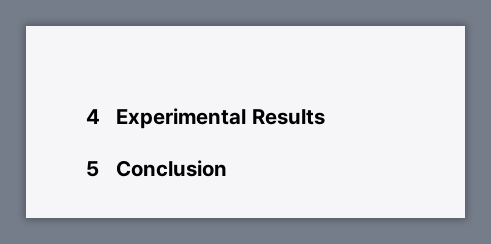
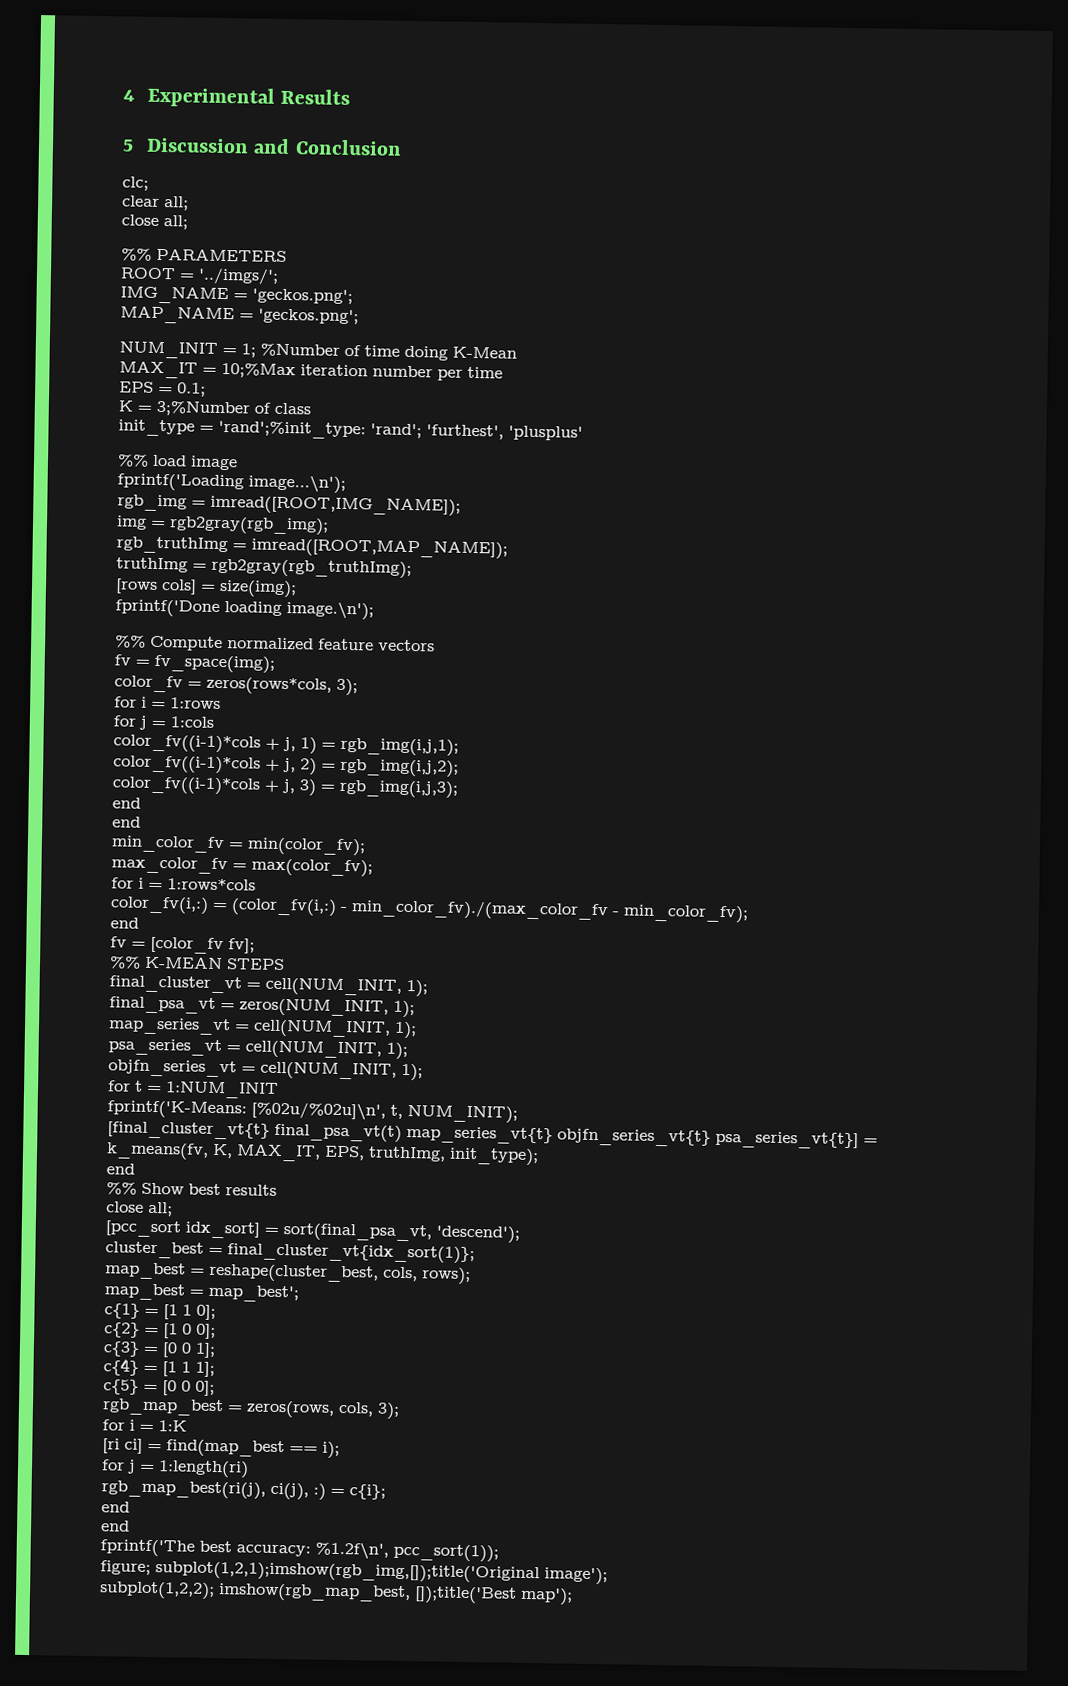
(99, 169) none -> [146,137,291,155] Discussion and
(228, 168) none -> [122,176,149,191] [122,195,189,211] [121,214,188,230] [121,248,287,262] [120,267,279,285] [120,286,353,305] [120,306,359,325] [119,341,517,361] [119,361,503,381] [119,381,206,397] [118,400,311,417] [118,419,583,441] [117,454,238,471] [117,473,346,494] [117,494,461,517] [116,515,329,536] [116,536,508,560] [116,557,412,580] [115,578,297,599] [115,599,374,621] [115,635,435,652] [114,654,275,674] [114,675,358,697] [114,696,221,709] [113,715,214,730] [113,734,459,757] [113,755,459,778] [112,776,458,799] [112,797,141,809] [112,816,141,828] [111,835,366,857] [111,856,373,878] [111,877,256,891] [110,896,749,924] [110,917,139,929] [110,936,255,955] [109,956,285,971] [109,975,428,998] [109,996,415,1019] [108,1017,417,1040] [108,1038,408,1061] [108,1059,423,1082] [108,1080,279,1099] [107,1100,518,1124] [107,1121,878,1150] [106,1142,539,1167] [106,1163,135,1175] [106,1182,277,1196] [106,1201,173,1217] [105,1220,520,1244] [105,1241,475,1265] [105,1262,471,1286] [104,1283,299,1303] [104,1303,216,1320] [104,1322,216,1339] [103,1341,216,1358] [103,1358,215,1377] [103,1379,215,1396] [102,1398,400,1420] [102,1419,187,1432] [102,1438,340,1459] [101,1459,249,1479] [101,1480,386,1501] [101,1501,130,1513] [101,1520,130,1532] [100,1539,499,1563] [100,1560,608,1586] [99,1581,573,1606] // clc; // clear all; // close all; // %% PARAMETERS // ROOT = '../imgs/'; // IMG_NAME = 'geckos.png'; // MAP_NAME = 'geckos.png'; // NUM_INIT = 1; %Number of time doing K-Mean // MAX_IT = 10;%Max iteration number per time // EPS = 0.1; // K = 3;%Number of class // init_type = 'rand';%init_type: 'rand'; 'furthest', 'plusplus' // %% load image // fprintf('Loading image...\n'); // rgb_img = imread([ROOT,IMG_NAME]); // img = rgb2gray(rgb_img); // rgb_truthImg = imread([ROOT,MAP_NAME]); // truthImg = rgb2gray(rgb_truthImg); // [rows cols] = size(img); // fprintf('Done loading image.\n'); // %% Compute normalized feature vectors // fv = fv_space(img); // color_fv = zeros(rows*cols, 3); // for i = 1:rows // for j = 1:cols // color_fv((i-1)*cols + j, 1) = rgb_img(i,j,1); // color_fv((i-1)*cols + j, 2) = rgb_img(i,j,2); // color_fv((i-1)*cols + j, 3) = rgb_img(i,j,3); // end // end // min_color_fv = min(color_fv); // max_color_fv = max(color_fv); // for i = 1:rows*cols // color_fv(i,:) = (color_fv(i,:) - min_color_fv)./(max_color_fv - min_color_fv); // end // fv = [color_fv fv]; // %% K-MEAN STEPS // final_cluster_vt = cell(NUM_INIT, 1); // final_psa_vt = zeros(NUM_INIT, 1); // map_series_vt = cell(NUM_INIT, 1); // psa_series_vt = cell(NUM_INIT, 1); // objfn_series_vt = cell(NUM_INIT, 1); // for t = 1:NUM_INIT // fprintf('K-Means: [%02u/%02u]\n', t, NUM_INIT); // [final_cluster_vt{t} final_psa_vt(t) map_series_vt{t} objfn_series_vt{t} psa_series_vt{t}] = k_means(fv, K, MAX_IT, EPS, truthImg, init_type); // end // %% Show best results // close all; // [pcc_sort idx_sort] = sort(final_psa_vt, 'descend'); // cluster_best = final_cluster_vt{idx_sort(1)}; // map_best = reshape(cluster_best, cols, rows); // map_best = map_best'; // c{1} = [1 1 0]; // c{2} = [1 0 0]; // c{3} = [0 0 1]; // c{4} = [1 1 1]; // c{5} = [0 0 0]; // rgb_map_best = zeros(rows, cols, 3); // for i = 1:K // [ri ci] = find(map_best == i); // for j = 1:length(ri) // rgb_map_best(ri(j), ci(j), :) = c{i}; // end // end // fprintf('The best accuracy: %1.2f\n', pcc_sort(1)); // figure; subplot(1,2,1);imshow(rgb_img,[]);title('Original image'); // subplot(1,2,2); imshow(rgb_map_best, []);title('Best map');

